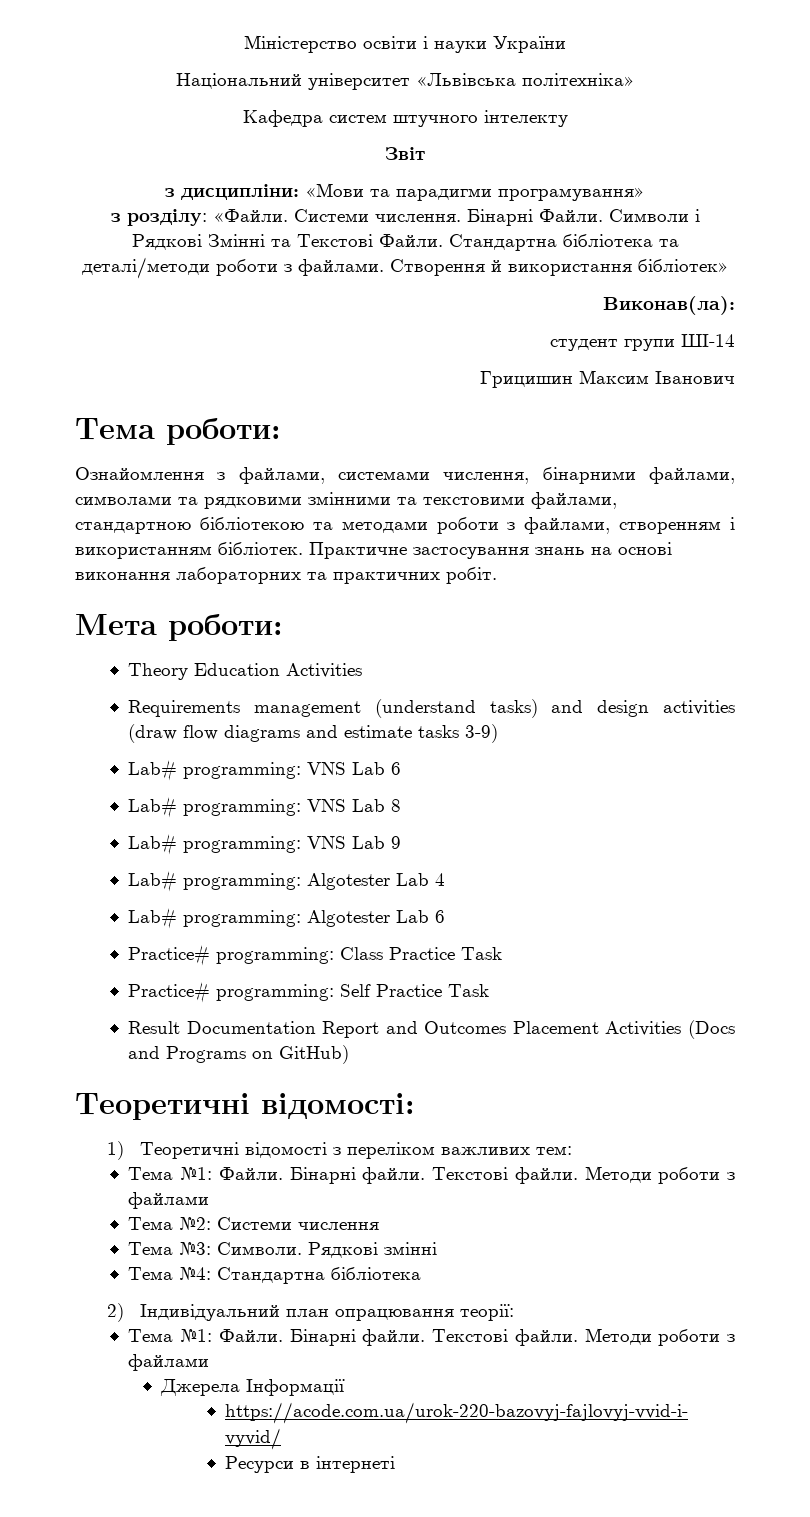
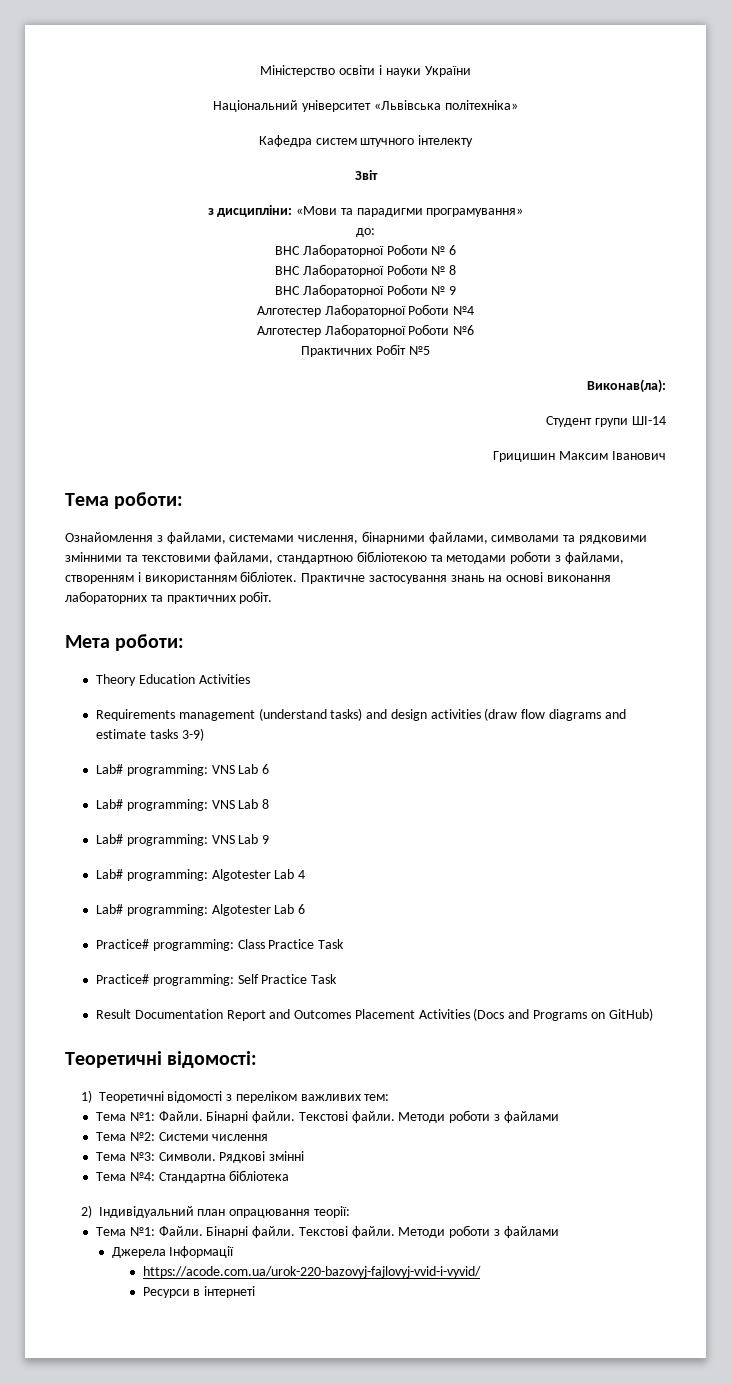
[110,209,700,226] [131,234,679,251] [81,257,729,279] з розділу: «Файли. Системи числення. Бінарні Файли. Символи і Рядкові Змінні та Текстові Файли. Стандартна бібліотека та деталі/методи роботи з файлами. Створення й використання бібліотек» -> [356,228,375,237] [274,244,457,257] [274,264,457,277] [274,284,457,297] [256,304,475,317] [256,324,475,337] [301,344,430,357] до: // ВНС Лабораторної Роботи № 6 // ВНС Лабораторної Роботи № 8 // ВНС Лабораторної Роботи № 9 // Алготестер Лабораторної Роботи №4 // Алготестер Лабораторної Роботи №6 // Практичних Робіт №5
[550,339,618,351] студент -> [546,416,593,427] Cтудент

